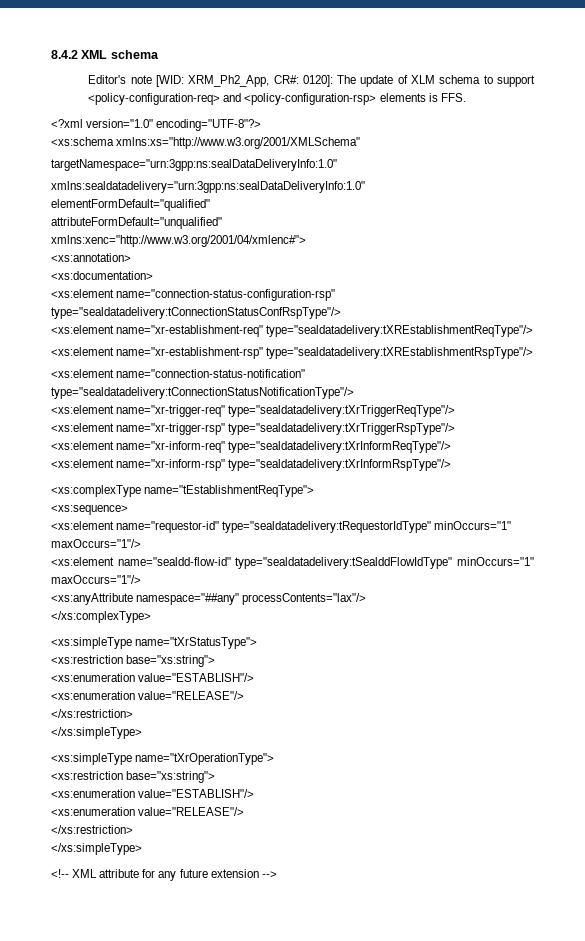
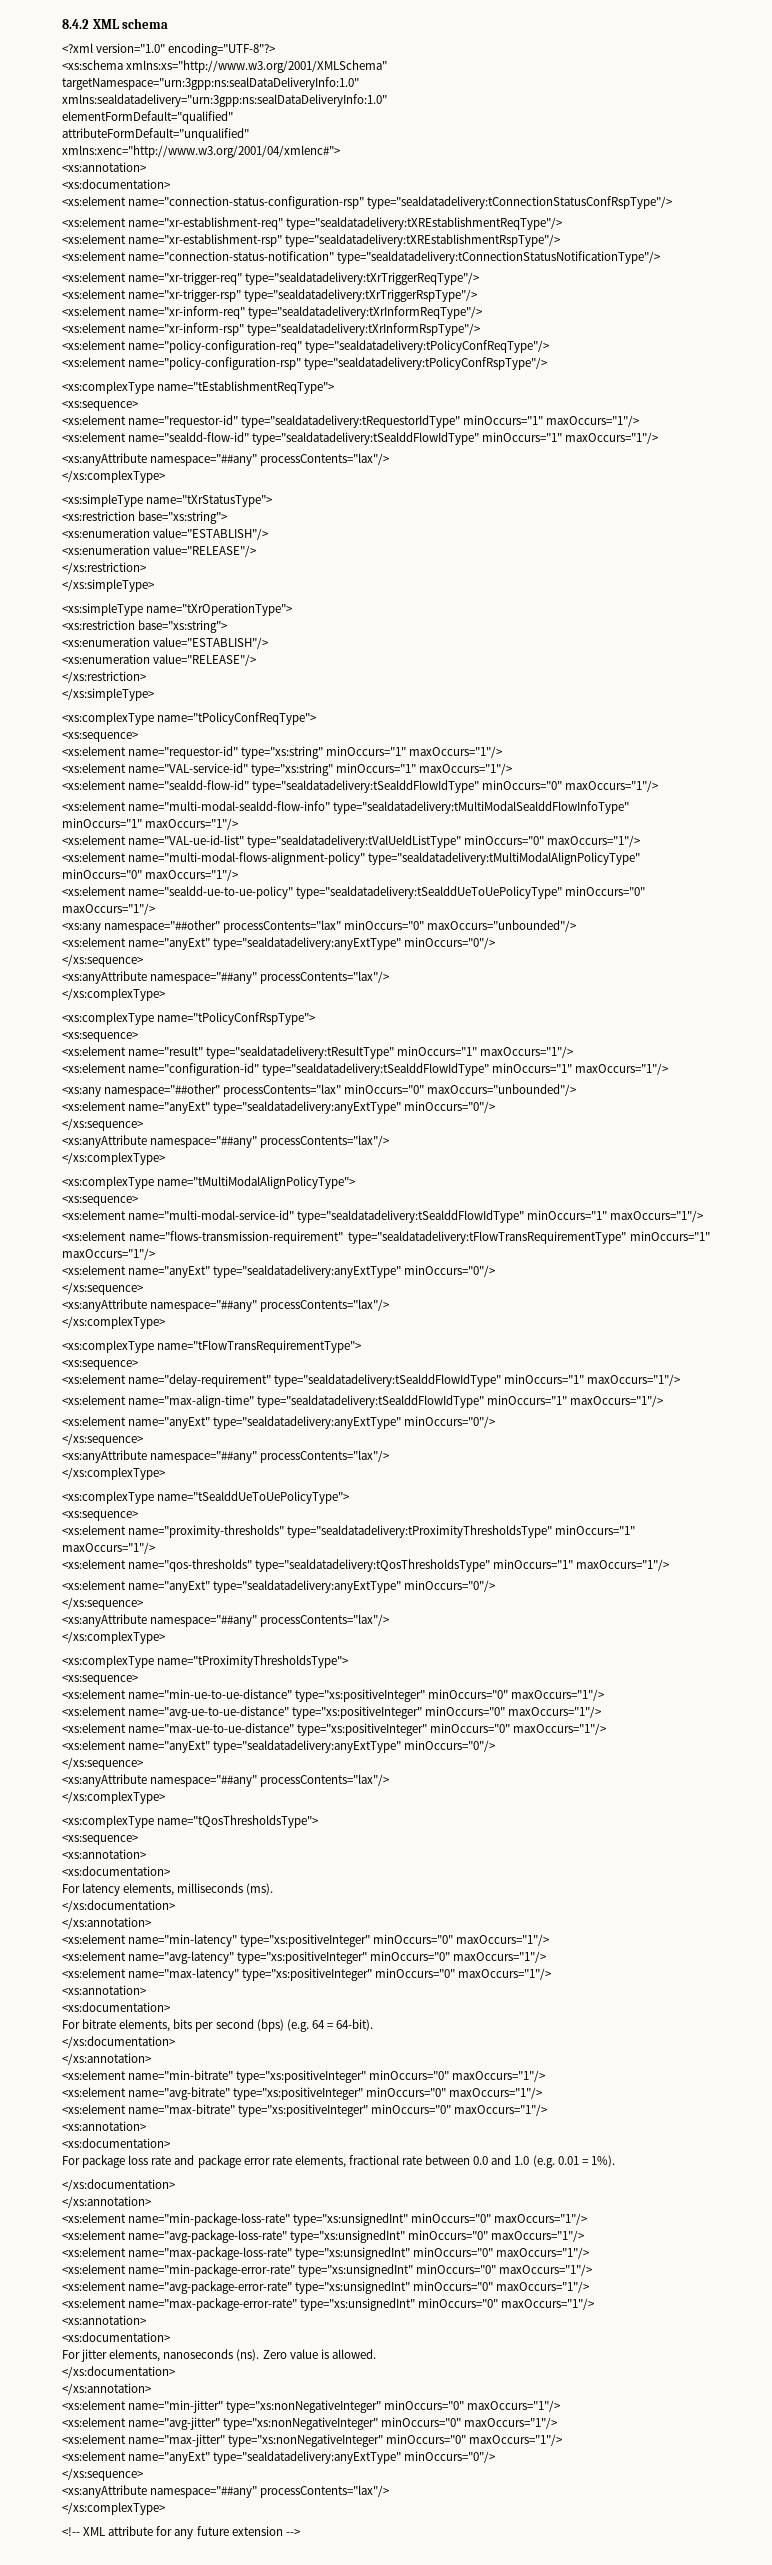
[88,75,536,87] [88,93,466,105] // Editor's note [WID: XRM_Ph2_App, CR#: 0120]: The update of XLM schema to support <policy-configuration-req> and <policy-configuration-rsp> elements is FFS. -> (169, 23) none
(452, 465) none -> [62,340,550,353] [62,357,548,370] // <xs:element name="policy-configuration-req" type="sealdatadelivery:tPolicyConfReqType"/> // <xs:element name="policy-configuration-rsp" type="sealdatadelivery:tPolicyConfRspType"/>
(142, 849) none -> [62,712,317,725] [62,732,138,742] [62,746,503,759] [62,763,513,776] [62,780,659,793] [62,801,630,814] [62,818,239,830] [62,835,641,848] [62,852,641,865] [62,869,239,881] [62,886,646,899] [62,903,155,915] [62,920,577,933] [62,937,496,950] [62,954,143,967] [62,971,390,984] [62,988,165,1001] [62,1012,316,1025] [62,1032,138,1042] [62,1046,574,1059] [62,1063,669,1076] [62,1084,577,1097] [62,1101,496,1114] [62,1118,143,1131] [62,1135,390,1148] [62,1152,165,1165] [62,1176,356,1189] [62,1196,138,1206] [62,1210,704,1223] [62,1231,710,1244] [62,1248,155,1260] [62,1265,496,1278] [62,1282,143,1295] [62,1299,390,1312] [62,1316,165,1329] [62,1340,362,1353] [62,1360,138,1370] [62,1374,681,1387] [62,1395,664,1408] [62,1416,496,1429] [62,1433,143,1446] [62,1450,390,1463] [62,1467,165,1480] [62,1491,350,1504] [62,1511,138,1521] [62,1525,636,1538] [62,1542,155,1554] [62,1559,670,1572] [62,1580,496,1593] [62,1597,143,1610] [62,1614,390,1627] [62,1631,165,1644] [62,1655,349,1668] [62,1675,138,1685] [62,1689,605,1702] [62,1706,602,1719] [62,1723,607,1736] [62,1740,496,1753] [62,1757,143,1770] [62,1774,390,1787] [62,1791,165,1804] [62,1815,319,1828] [62,1835,138,1845] [62,1849,146,1859] [62,1866,170,1876] [62,1883,274,1896] [62,1900,175,1912] [62,1917,151,1929] [62,1934,550,1947] [62,1951,547,1964] [62,1968,552,1981] [62,1985,146,1995] [62,2002,170,2012] [62,2019,374,2032] [62,2036,175,2048] [62,2053,151,2065] [62,2070,546,2083] [62,2087,543,2100] [62,2104,548,2117] [62,2121,146,2131] [62,2138,170,2148] [62,2155,615,2168] [62,2179,175,2191] [62,2196,151,2208] [62,2213,588,2226] [62,2230,585,2243] [62,2247,590,2260] [62,2264,593,2277] [62,2281,590,2294] [62,2298,595,2311] [62,2315,146,2325] [62,2332,170,2342] [62,2349,376,2362] [62,2366,175,2378] [62,2383,151,2395] [62,2400,561,2413] [62,2417,558,2430] [62,2434,563,2447] [62,2451,496,2464] [62,2468,143,2481] [62,2485,390,2498] [62,2502,165,2515] // <xs:complexType name="tPolicyConfReqType"> // <xs:sequence> // <xs:element name="requestor-id" type="xs:string" minOccurs="1" maxOccurs="1"/> // <xs:element name="VAL-service-id" type="xs:string" minOccurs="1" maxOccurs="1"/> // <xs:element name="sealdd-flow-id" type="sealdatadelivery:tSealddFlowIdType" minOccurs="0" maxOccurs="1"/> // <xs:element name="multi-modal-sealdd-flow-info" type="sealdatadelivery:tMultiModalSealddFlowInfoType" minOccurs="1" maxOccurs="1"/> // <xs:element name="VAL-ue-id-list" type="sealdatadelivery:tValUeIdListType" minOccurs="0" maxOccurs="1"/> // <xs:element name="multi-modal-flows-alignment-policy" type="sealdatadelivery:tMultiModalAlignPolicyType" minOccurs="0" maxOccurs="1"/> // <xs:element name="sealdd-ue-to-ue-policy" type="sealdatadelivery:tSealddUeToUePolicyType" minOccurs="0" maxOccurs="1"/> // <xs:any namespace="##other" processContents="lax" minOccurs="0" maxOccurs="unbounded"/> // <xs:element name="anyExt" type="sealdatadelivery:anyExtType" minOccurs="0"/> // </xs:sequence> // <xs:anyAttribute namespace="##any" processContents="lax"/> // </xs:complexType> // <xs:complexType name="tPolicyConfRspType"> // <xs:sequence> // <xs:element name="result" type="sealdatadelivery:tResultType" minOccurs="1" maxOccurs="1"/> // <xs:element name="configuration-id" type="sealdatadelivery:tSealddFlowIdType" minOccurs="1" maxOccurs="1"/> // <xs:any namespace="##other" processContents="lax" minOccurs="0" maxOccurs="unbounded"/> // <xs:element name="anyExt" type="sealdatadelivery:anyExtType" minOccurs="0"/> // </xs:sequence> // <xs:anyAttribute namespace="##any" processContents="lax"/> // </xs:complexType> // <xs:complexType name="tMultiModalAlignPolicyType"> // <xs:sequence> // <xs:element name="multi-modal-service-id" type="sealdatadelivery:tSealddFlowIdType" minOccurs="1" maxOccurs="1"/> // <xs:element name="flows-transmission-requirement" type="sealdatadelivery:tFlowTransRequirementType" minOccurs="1" maxOccurs="1"/> // <xs:element name="anyExt" type="sealdatadelivery:anyExtType" minOccurs="0"/> // </xs:sequence> // <xs:anyAttribute namespace="##any" processContents="lax"/> // </xs:complexType> // <xs:complexType name="tFlowTransRequirementType"> // <xs:sequence> // <xs:element name="delay-requirement" type="sealdatadelivery:tSealddFlowIdType" minOccurs="1" maxOccurs="1"/> // <xs:element name="max-align-time" type="sealdatadelivery:tSealddFlowIdType" minOccurs="1" maxOccurs="1"/> // <xs:element name="anyExt" type="sealdatadelivery:anyExtType" minOccurs="0"/> // </xs:sequence> // <xs:anyAttribute namespace="##any" processContents="lax"/> // </xs:complexType> // <xs:complexType name="tSealddUeToUePolicyType"> // <xs:sequence> // <xs:element name="proximity-thresholds" type="sealdatadelivery:tProximityThresholdsType" minOccurs="1" maxOccurs="1"/> // <xs:element name="qos-thresholds" type="sealdatadelivery:tQosThresholdsType" minOccurs="1" maxOccurs="1"/> // <xs:element name="anyExt" type="sealdatadelivery:anyExtType" minOccurs="0"/> // </xs:sequence> // <xs:anyAttribute namespace="##any" processContents="lax"/> // </xs:complexType> // <xs:complexType name="tProximityThresholdsType"> // <xs:sequence> // <xs:element name="min-ue-to-ue-distance" type="xs:positiveInteger" minOccurs="0" maxOccurs="1"/> // <xs:element name="avg-ue-to-ue-distance" type="xs:positiveInteger" minOccurs="0" maxOccurs="1"/> // <xs:element name="max-ue-to-ue-distance" type="xs:positiveInteger" minOccurs="0" maxOccurs="1"/> // <xs:element name="anyExt" type="sealdatadelivery:anyExtType" minOccurs="0"/> // </xs:sequence> // <xs:anyAttribute namespace="##any" processContents="lax"/> // </xs:complexType> // <xs:complexType name="tQosThresholdsType"> // <xs:sequence> // <xs:annotation> // <xs:documentation> // For latency elements, milliseconds (ms). // </xs:documentation> // </xs:annotation> // <xs:element name="min-latency" type="xs:positiveInteger" minOccurs="0" maxOccurs="1"/> // <xs:element name="avg-latency" type="xs:positiveInteger" minOccurs="0" maxOccurs="1"/> // <xs:element name="max-latency" type="xs:positiveInteger" minOccurs="0" maxOccurs="1"/> // <xs:annotation> // <xs:documentation> // For bitrate elements, bits per second (bps) (e.g. 64 = 64‑bit). // </xs:documentation> // </xs:annotation> // <xs:element name="min-bitrate" type="xs:positiveInteger" minOccurs="0" maxOccurs="1"/> // <xs:element name="avg-bitrate" type="xs:positiveInteger" minOccurs="0" maxOccurs="1"/> // <xs:element name="max-bitrate" type="xs:positiveInteger" minOccurs="0" maxOccurs="1"/> // <xs:annotation> // <xs:documentation> // For package loss rate and package error rate elements, fractional rate between 0.0 and 1.0 (e.g. 0.01 = 1%). // </xs:documentation> // </xs:annotation> // <xs:element name="min-package-loss-rate" type="xs:unsignedInt" minOccurs="0" maxOccurs="1"/> // <xs:element name="avg-package-loss-rate" type="xs:unsignedInt" minOccurs="0" maxOccurs="1"/> // <xs:element name="max-package-loss-rate" type="xs:unsignedInt" minOccurs="0" maxOccurs="1"/> // <xs:element name="min-package-error-rate" type="xs:unsignedInt" minOccurs="0" maxOccurs="1"/> // <xs:element name="avg-package-error-rate" type="xs:unsignedInt" minOccurs="0" maxOccurs="1"/> // <xs:element name="max-package-error-rate" type="xs:unsignedInt" minOccurs="0" maxOccurs="1"/> // <xs:annotation> // <xs:documentation> // For jitter elements, nanoseconds (ns). Zero value is allowed. // </xs:documentation> // </xs:annotation> // <xs:element name="min-jitter" type="xs:nonNegativeInteger" minOccurs="0" maxOccurs="1"/> // <xs:element name="avg-jitter" type="xs:nonNegativeInteger" minOccurs="0" maxOccurs="1"/> // <xs:element name="max-jitter" type="xs:nonNegativeInteger" minOccurs="0" maxOccurs="1"/> // <xs:element name="anyExt" type="sealdatadelivery:anyExtType" minOccurs="0"/> // </xs:sequence> // <xs:anyAttribute namespace="##any" processContents="lax"/> // </xs:complexType>

